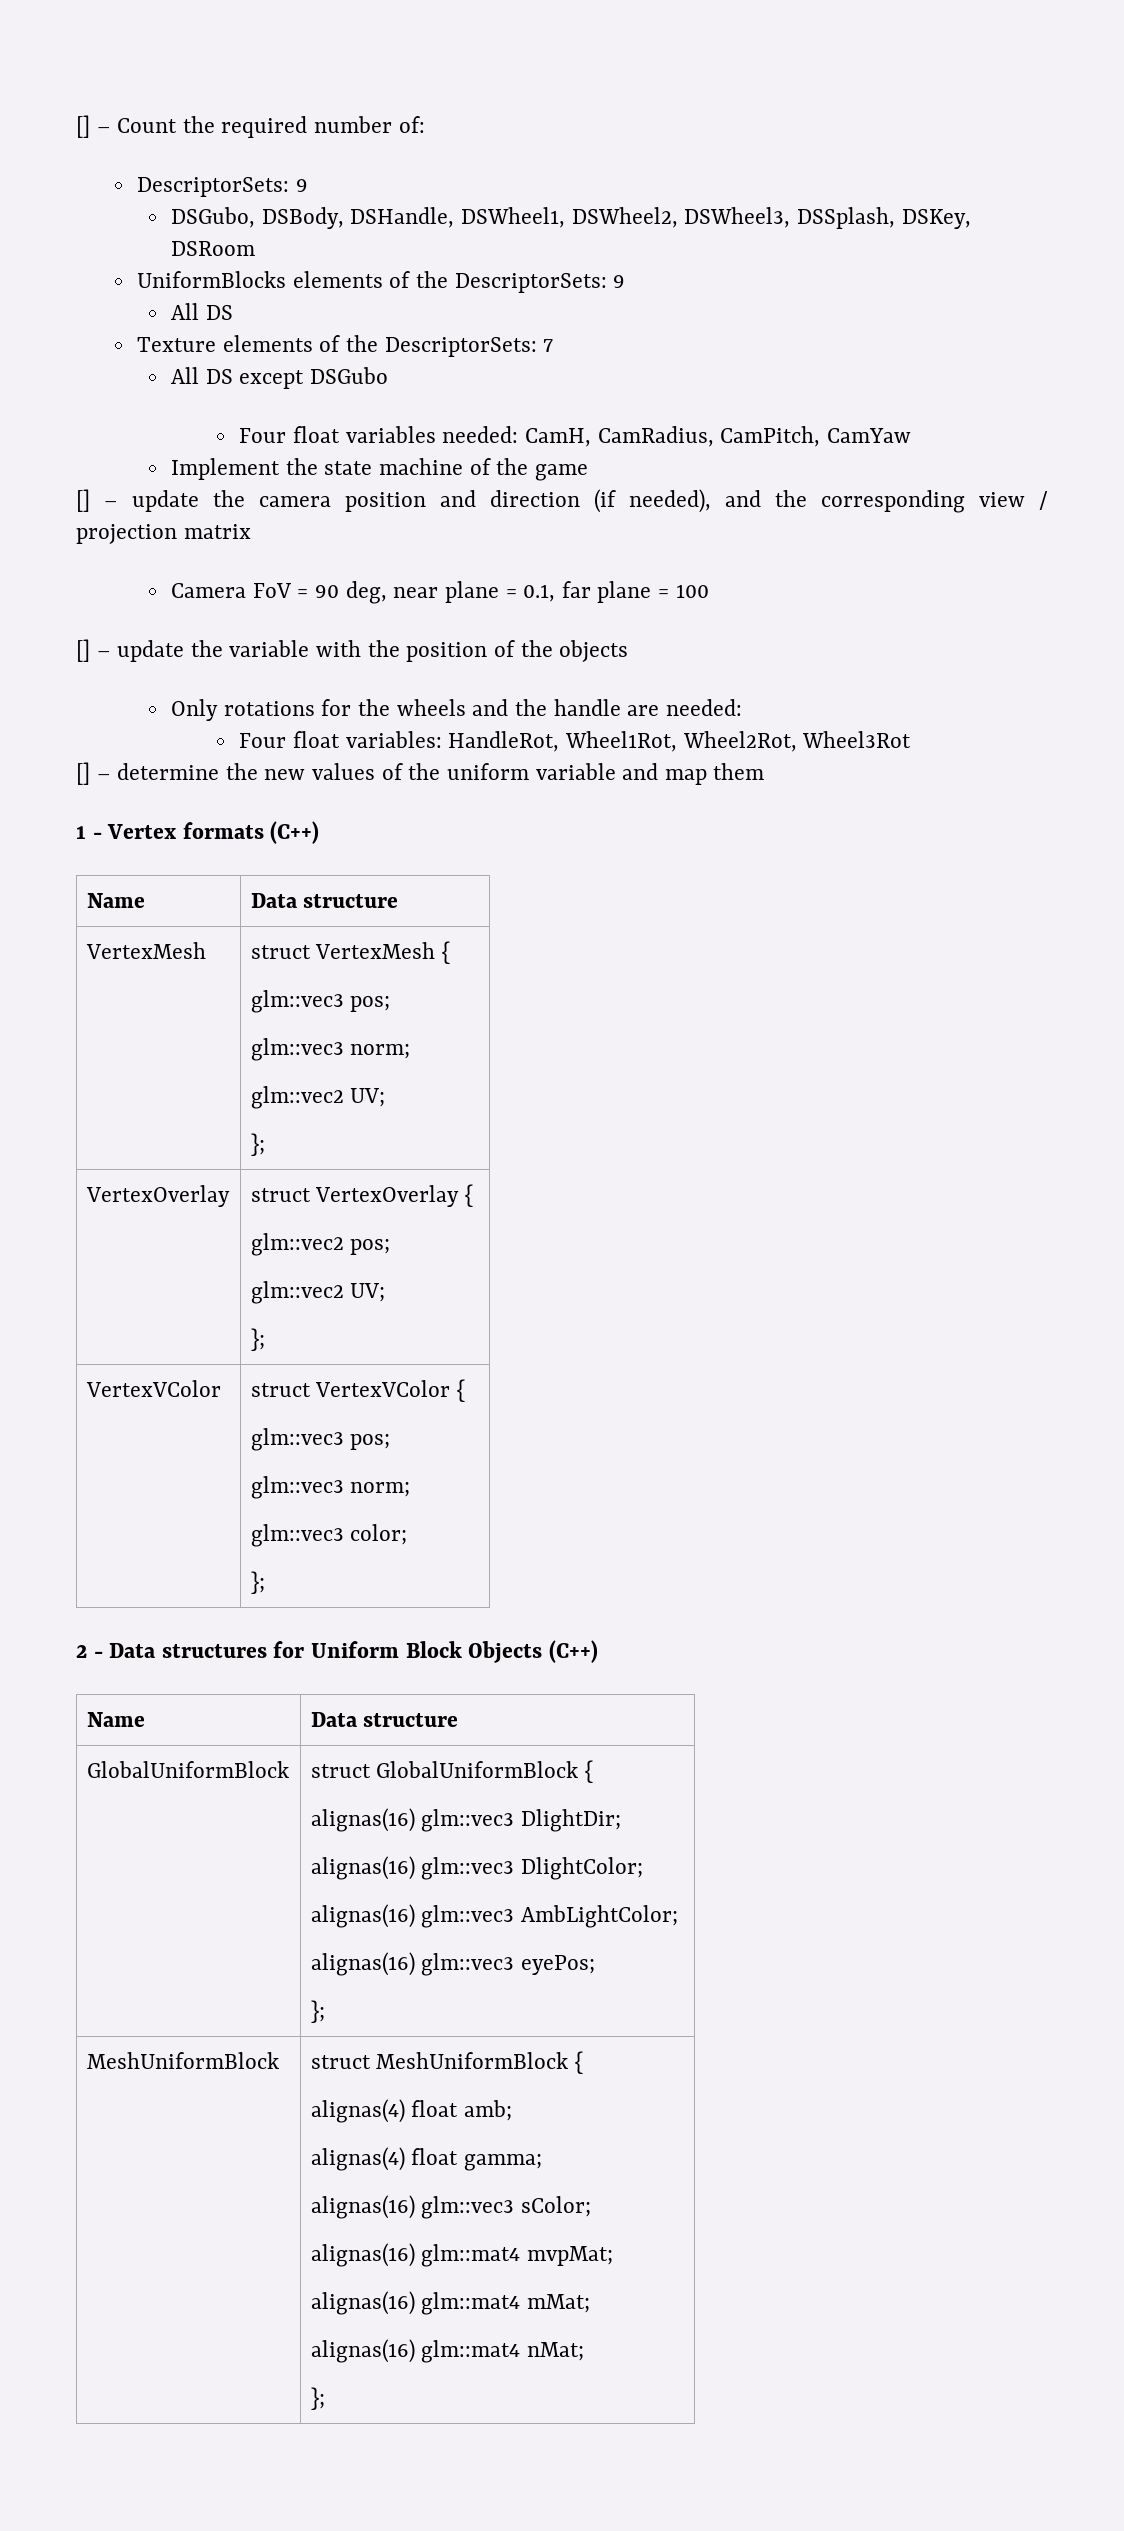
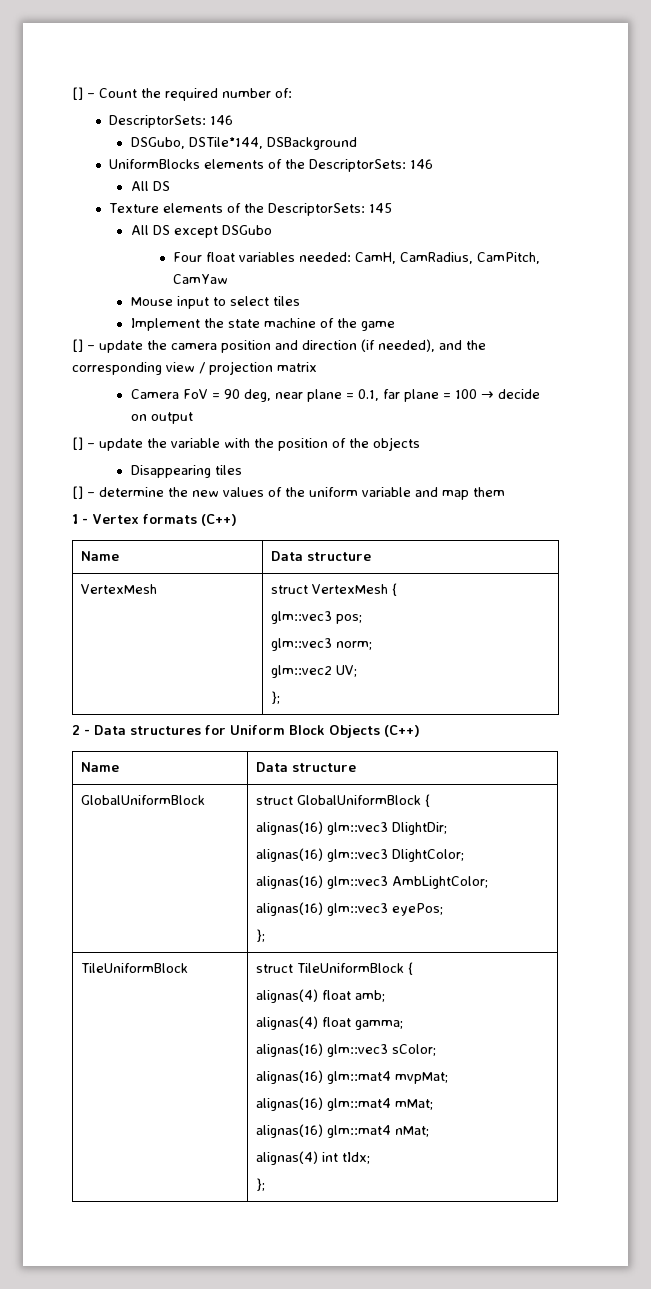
[295,179,308,192] 9 -> [210,115,234,125] 146
[261,207,971,229] [171,241,256,256] DSBody, DSHandle, DSWheel1, DSWheel2, DSWheel3, DSSplash, DSKey, DSRoom -> [188,137,357,150] DSTile*144, DSBackground
[613,275,626,288] 9 -> [410,159,434,169] 146
[543,339,554,352] 7 -> [369,203,393,213] 145
(911, 435) none -> [130,296,300,309] // Mouse input to select tiles
(709, 591) none -> [480,389,540,399] [130,412,193,424] → decide on output
[171,699,742,721] [239,731,912,752] Only rotations for the wheels and the handle are needed: // Four float variables: HandleRot, Wheel1Rot, Wheel2Rot, Wheel3Rot -> [130,465,242,478] Disappearing tiles
[85,1185,230,1207] [250,1184,473,1207] [250,1233,391,1256] [250,1281,386,1304] [250,1328,265,1351] [85,1380,221,1397] [250,1379,465,1402] [250,1428,391,1451] [250,1476,411,1499] [250,1524,408,1547] [250,1571,265,1594] // VertexOverlay | struct VertexOverlay { // glm::vec2 pos; // glm::vec2 UV; // }; // VertexVColor | struct VertexVColor { // glm::vec3 pos; // glm::vec3 norm; // glm::vec3 color; // }; -> (280, 697) none
[86,2052,279,2069] [310,2052,569,2069] MeshUniformBlock | struct MeshUniformBlock -> [80,963,188,973] [255,963,404,973] TileUniformBlock | struct TileUniformBlock
(584, 2351) none -> [255,1151,370,1165] // alignas(4) int tIdx;

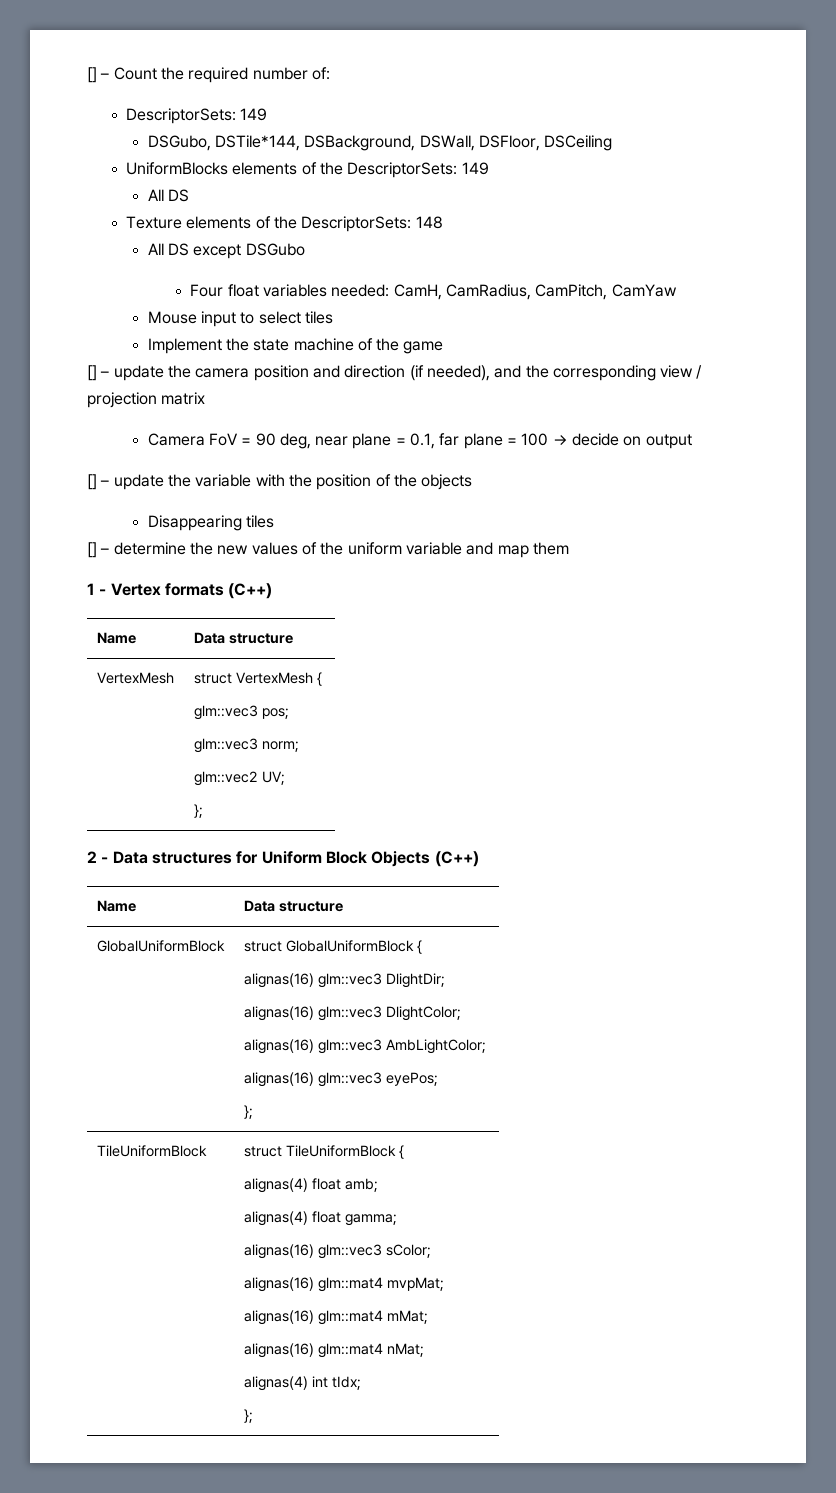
[210,115,234,125] 146 -> [240,108,268,121] 149
[266,137,357,150] DSBackground -> [304,135,613,151] DSBackground, DSWall, DSFloor, DSCeiling
[410,159,434,169] 146 -> [461,162,489,175] 149
[369,203,393,213] 145 -> [415,216,443,229] 148

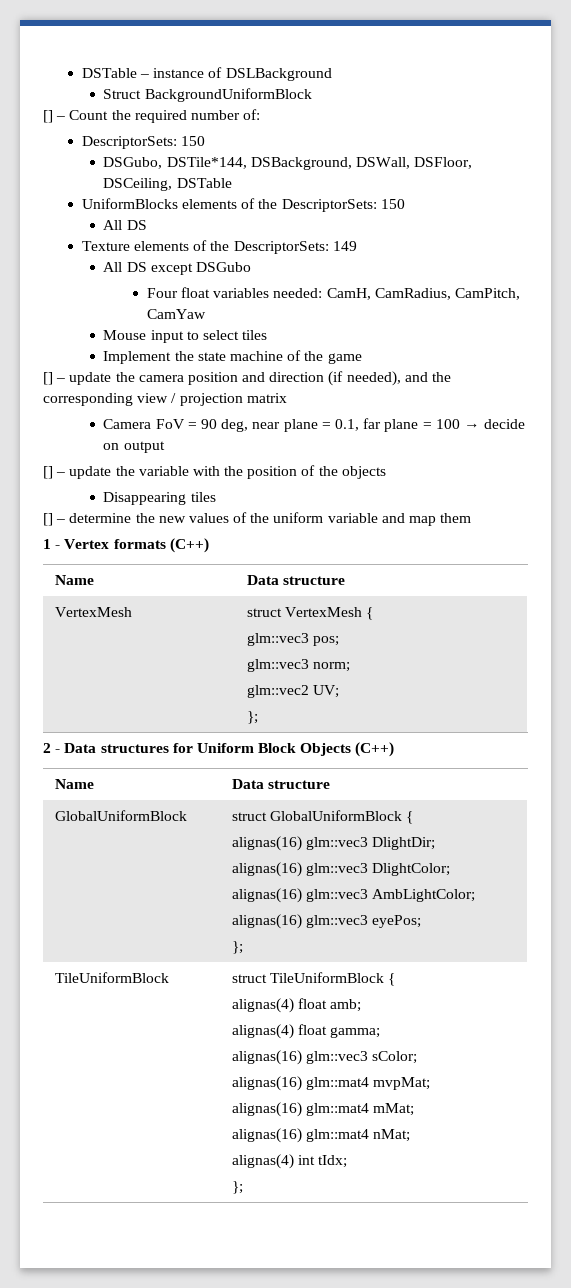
(87, 75) none -> [81,67,332,81] [103,88,312,102] DSTable – instance of DSLBackground // Struct BackgroundUniformBlock //
[240,108,268,121] 149 -> [180,136,205,146] 150
[544,135,613,151] DSCeiling -> [103,178,232,191] DSCeiling, DSTable
[461,162,489,175] 149 -> [380,199,405,209] 150
[415,216,443,229] 148 -> [332,241,357,251] 149

